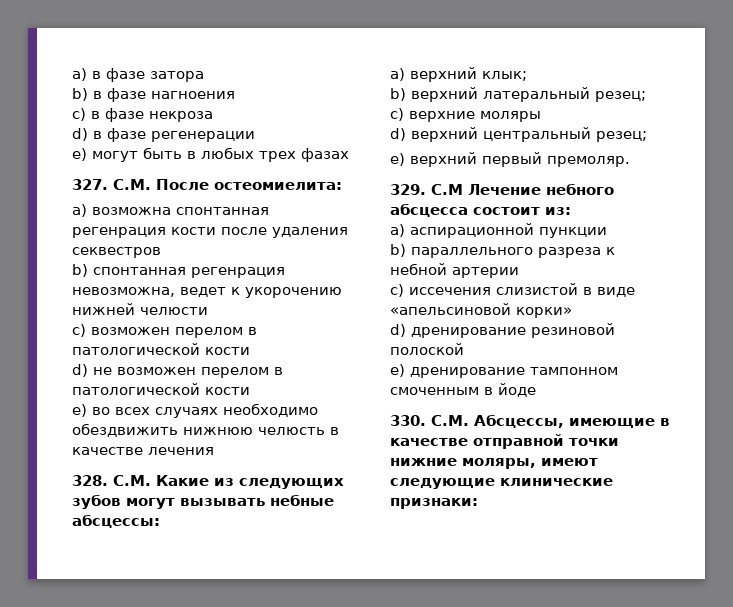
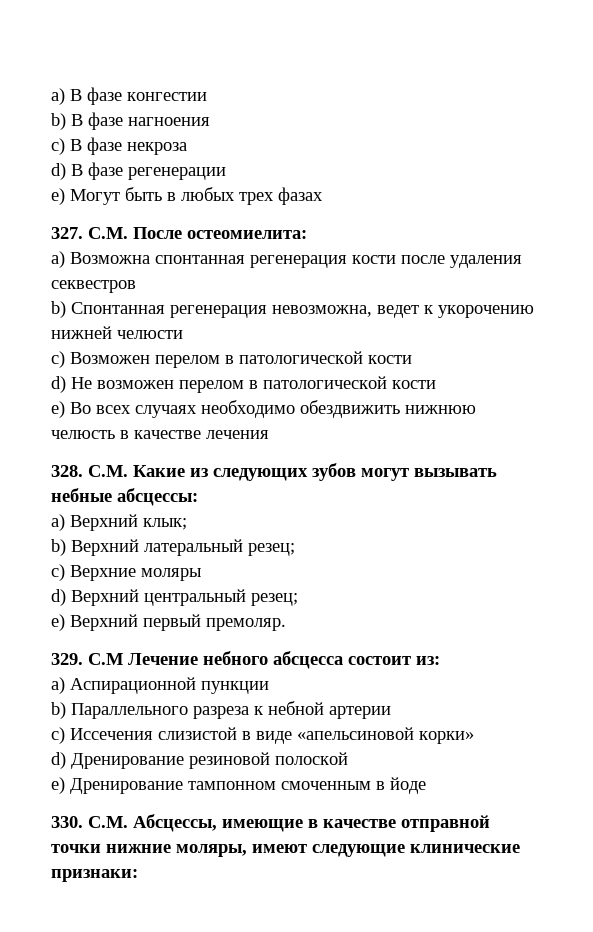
[72,68,204,82] [72,88,102,101] a) в фазе затора // b) в -> [51,87,207,105] [51,113,83,130] a) В фазе конгестии // b) В
[91,111,100,119] в -> [70,139,82,151] В
[93,131,102,139] в -> [71,164,83,176] В
[92,151,138,162] могут -> [70,189,120,205] Могут
[92,207,269,215] [72,227,166,238] возможна спонтанная регенрация -> [70,252,347,268] Возможна спонтанная регенерация
[93,267,285,278] спонтанная регенрация -> [71,302,267,318] Спонтанная регенерация
[91,327,170,335] возможен -> [70,352,150,364] Возможен
[93,367,112,375] не -> [71,377,92,389] Не
[92,407,110,415] во -> [70,402,91,414] Во
[410,67,477,82] верхний -> [70,514,138,531] Верхний
[411,87,478,102] верхний -> [71,539,139,556] Верхний
[409,111,475,122] верхние -> [70,565,136,581] Верхние
[411,127,478,142] верхний -> [71,589,139,606] Верхний
[410,152,477,167] верхний -> [70,614,138,631] Верхний
[410,223,534,238] аспирационной -> [70,677,196,694] Аспирационной
[411,247,533,258] параллельного -> [71,703,188,719] Параллельного
[409,287,491,295] иссечения -> [70,728,153,740] Иссечения
[411,327,526,338] дренирование -> [71,753,184,769] Дренирование
[410,367,525,378] дренирование -> [70,778,183,794] Дренирование

